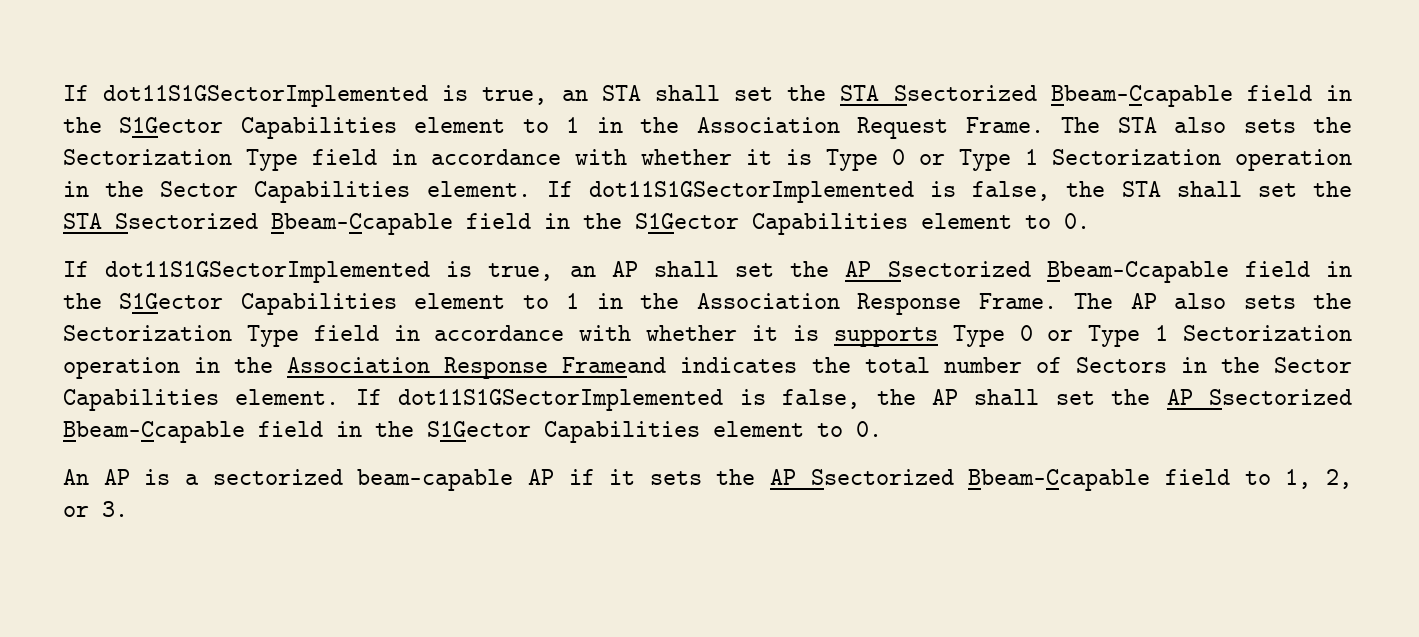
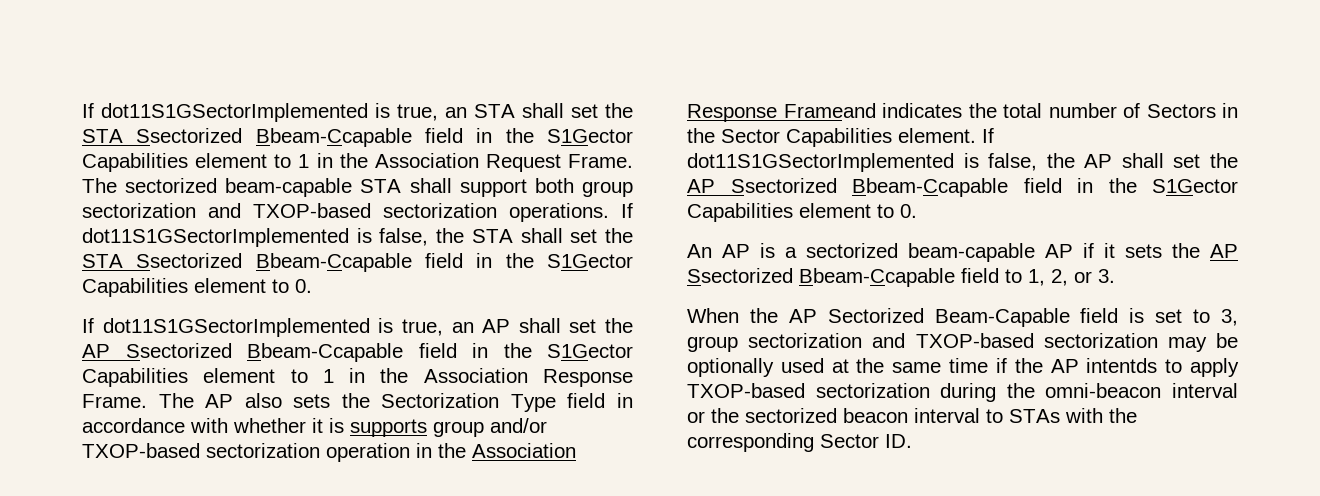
[1117,117,1353,133] [63,149,1352,171] [63,181,531,203] STA also sets the Sectorization Type field in accordance with whether it is Type 0 or Type 1 Sectorization operation in the Sector Capabilities element. -> [125,178,634,197] [82,203,609,222] sectorized beam-capable STA shall support both group sectorization and TXOP-based sectorization operations.
[952,325,1352,347] Type 0 or Type 1 Sectorization -> [433,418,547,437] [82,443,320,458] group and/or TXOP-based sectorization
(128, 509) none -> [687,308,1238,327] [687,333,1238,352] [687,358,1239,377] [687,383,1238,402] [687,408,1137,423] [687,433,912,452] // When the AP Sectorized Beam-Capable field is set to 3, group sectorization and TXOP-based sectorization may be optionally used at the same time if the AP intentds to apply TXOP-based sectorization during the omni-beacon interval or the sectorized beacon interval to STAs with the corresponding Sector ID.

